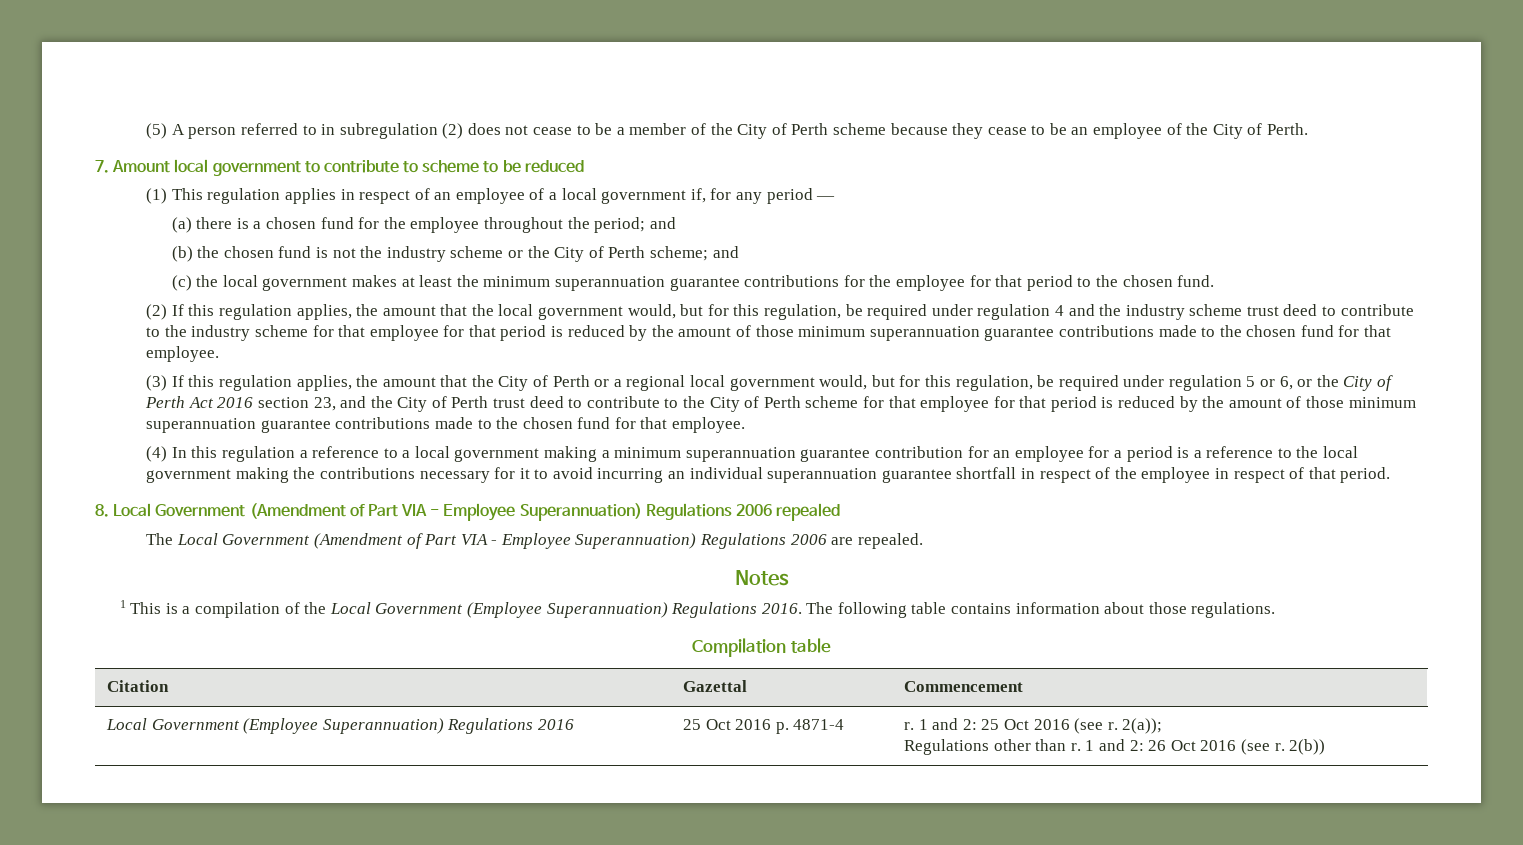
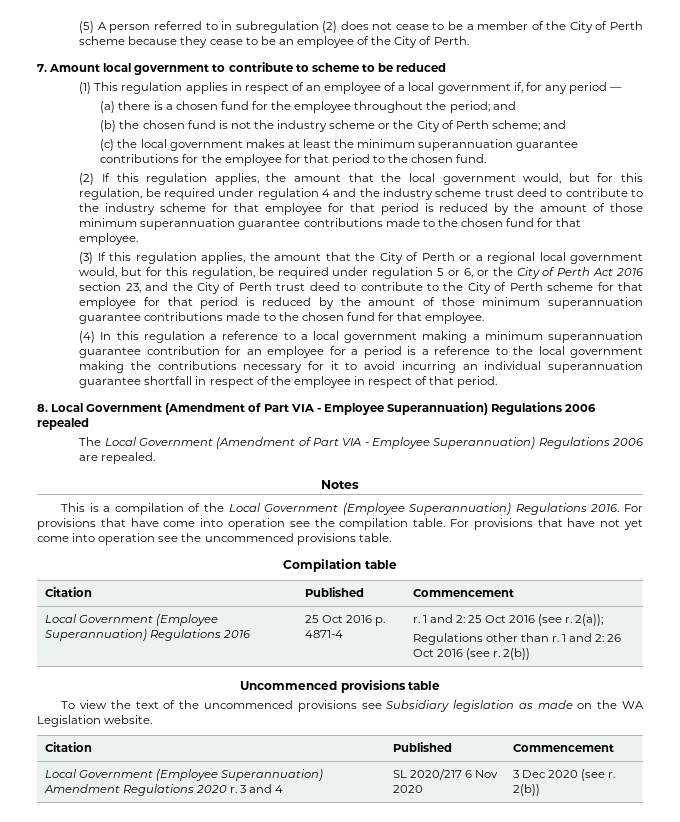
[119,600,126,608] 1 -> (359, 484) none
[806,602,1276,618] The following table contains information about those regulations. -> [624,504,644,512] [37,518,643,530] [37,533,391,545] For provisions that have come into operation see the compilation table. For provisions that have not yet come into operation see the uncommenced provisions table.
[683,680,748,692] Gazettal -> [304,587,364,597] Published
(1326, 747) none -> [240,680,440,693] [61,700,644,712] [37,715,153,727] [44,742,92,752] [392,742,452,752] [512,744,614,752] [44,769,323,781] [43,784,284,796] [392,769,498,780] [392,785,423,793] [512,769,615,781] [512,784,540,796] // Uncommenced provisions table // To view the text of the uncommenced provisions see Subsidiary legislation as made on the WA Legislation website. // Citation | Published | Commencement // Local Government (Employee Superannuation) Amendment Regulations 2020 r. 3 and 4 | SL 2020/217 6 Nov 2020 | 3 Dec 2020 (see r. 2(b))

